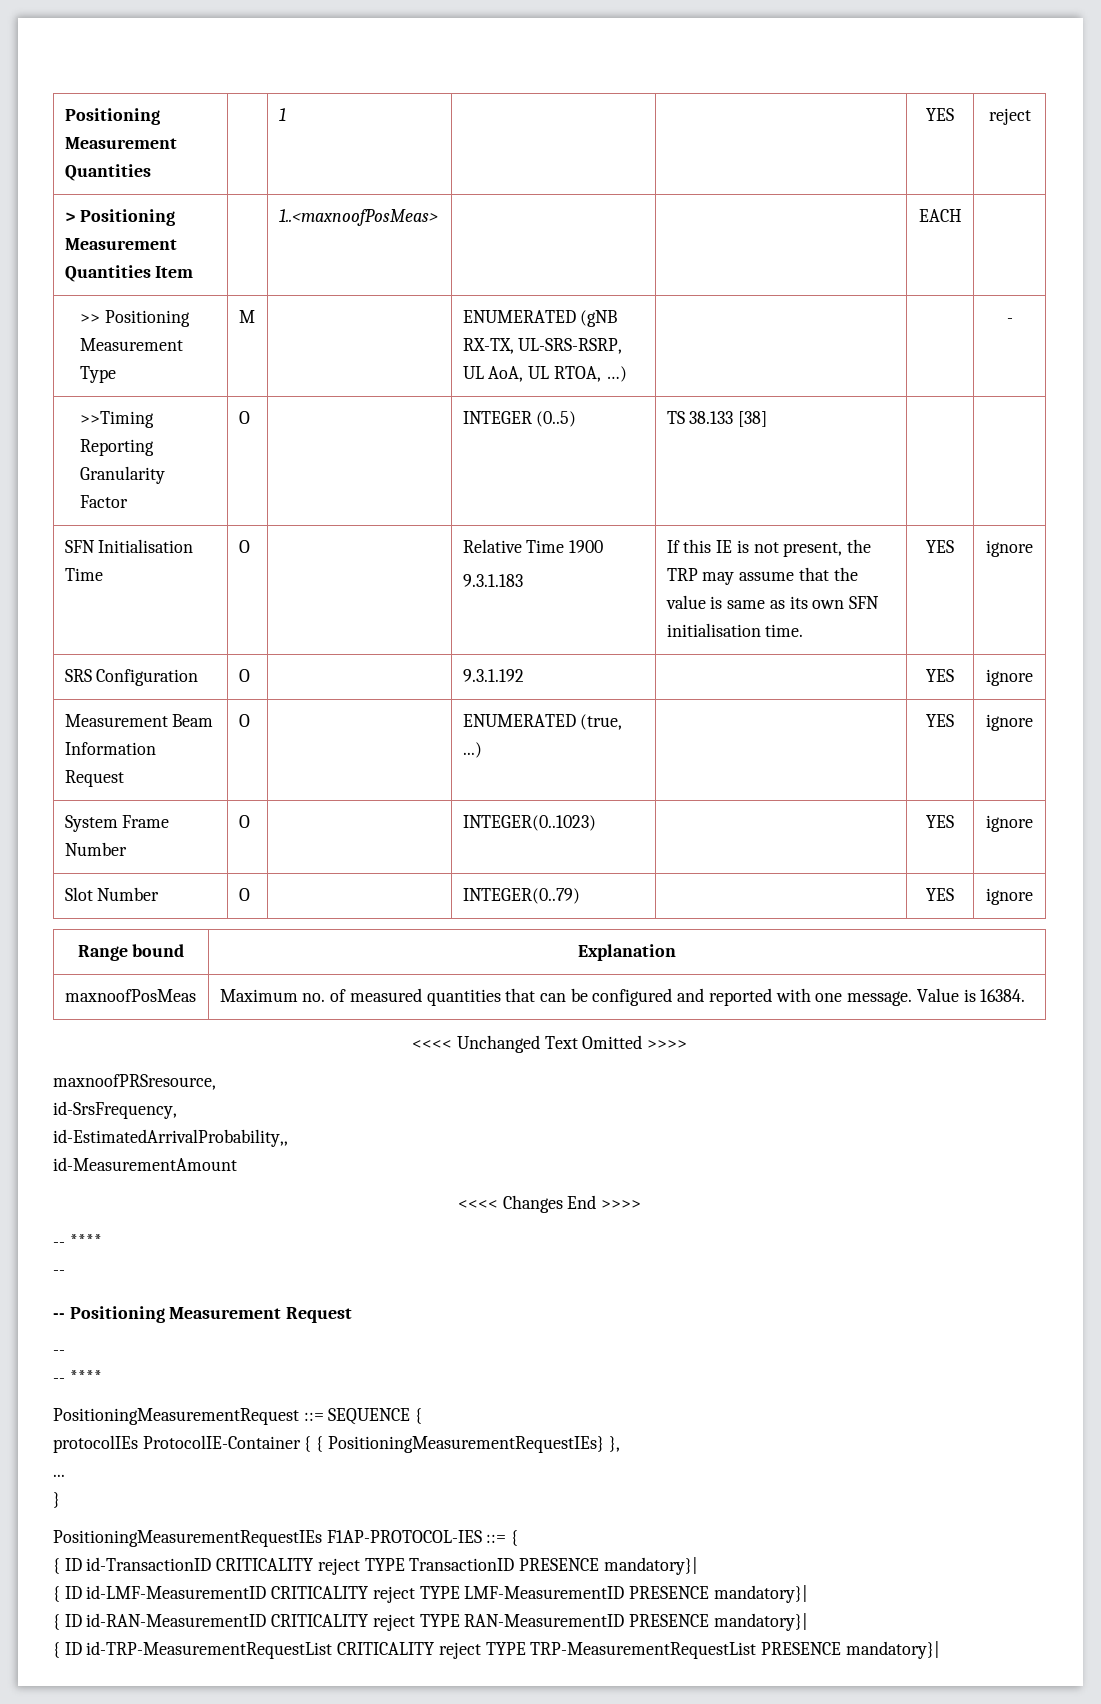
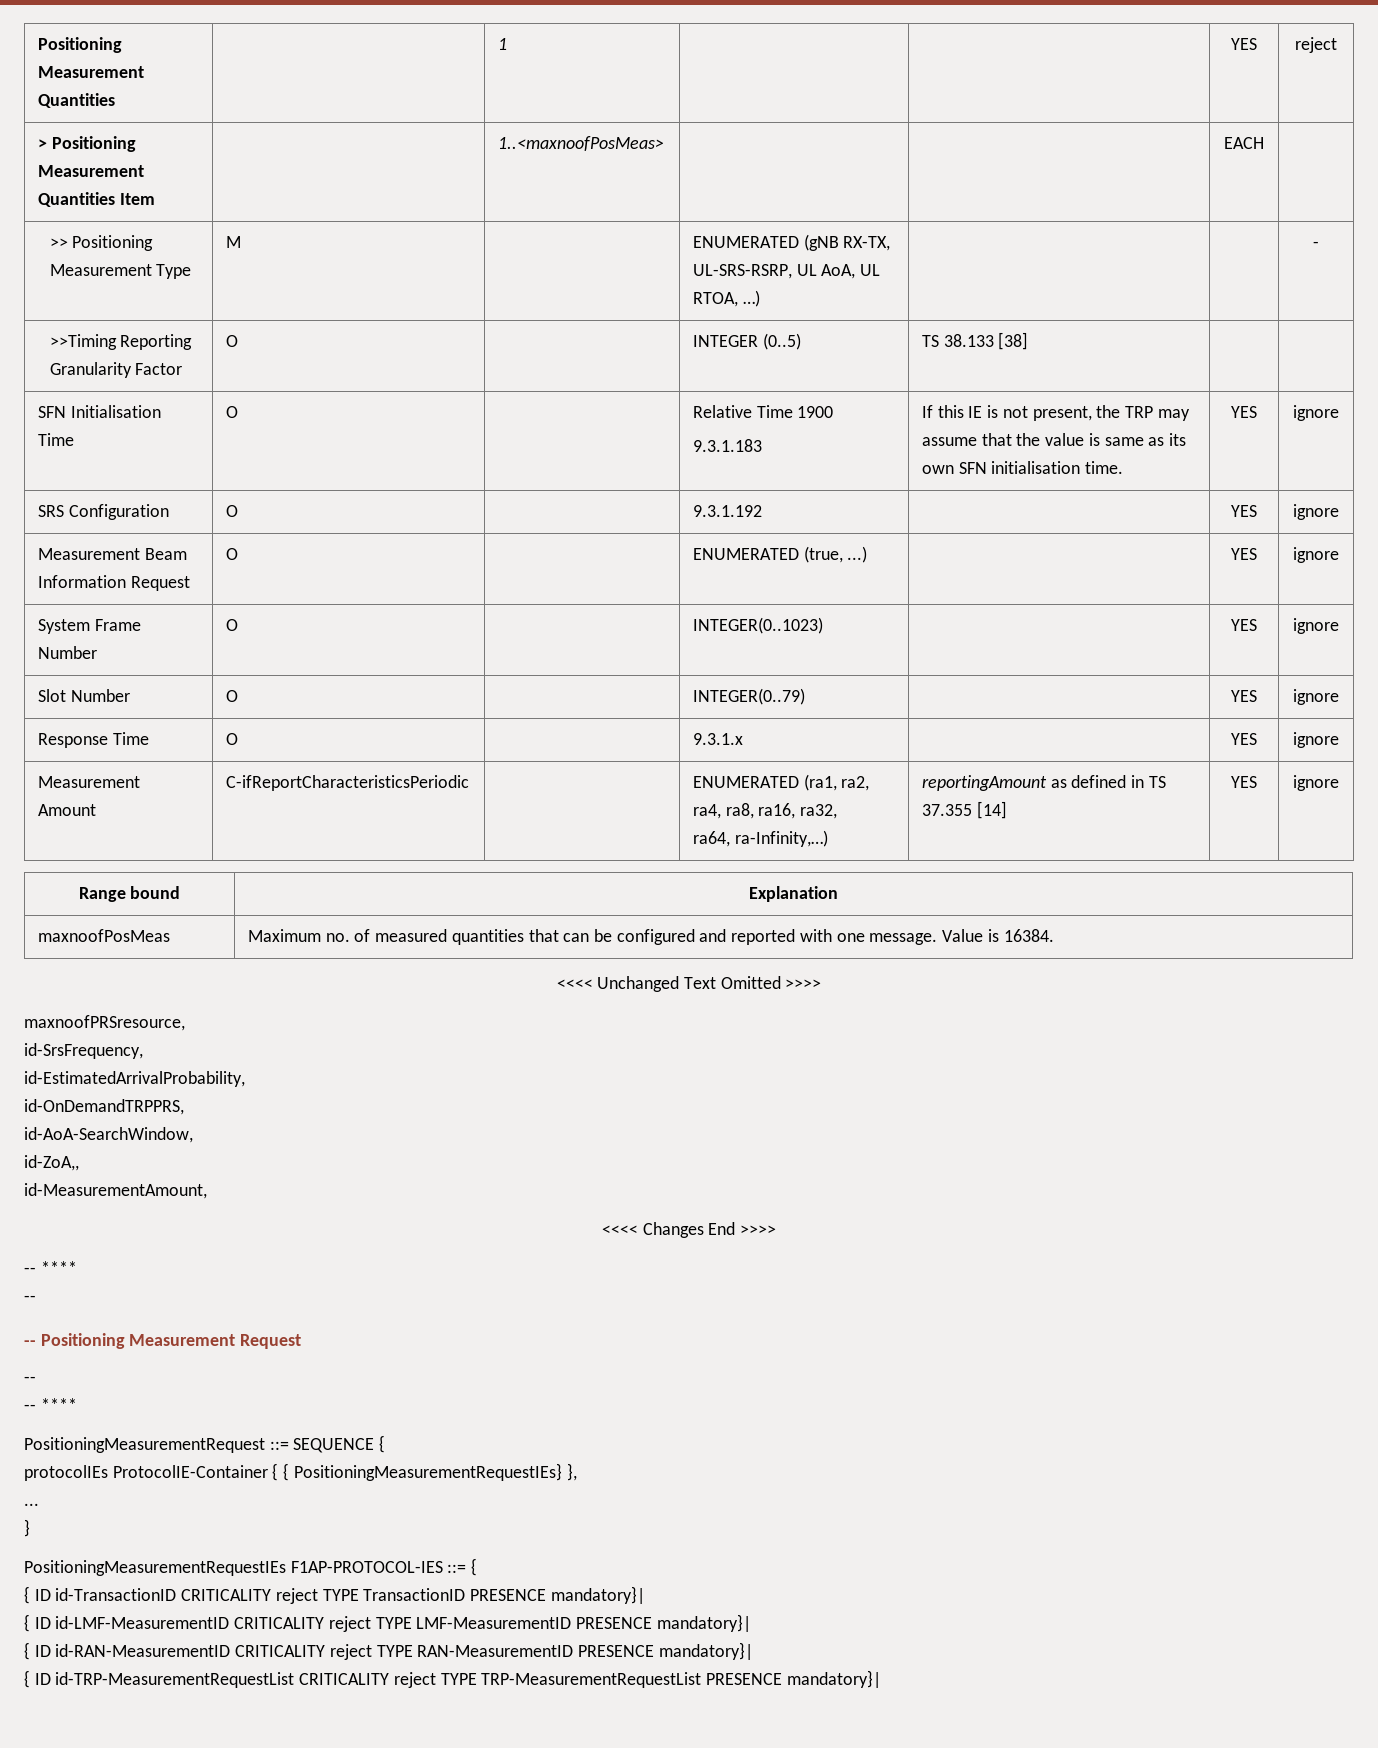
(1033, 896) none -> [37,732,149,748] [225,733,238,745] [692,733,743,745] [1231,733,1257,745] [1293,732,1339,748] [37,776,140,788] [37,804,96,816] [225,775,469,791] [692,774,870,791] [692,803,838,819] [692,830,828,847] [921,775,1166,791] [921,801,1007,819] [1231,776,1257,788] [1293,775,1339,791] // Response Time | O | | 9.3.1.x | | YES | ignore // Measurement Amount | C-ifReportCharacteristicsPeriodic | | ENUMERATED (ra1, ra2, ra4, ra8, ra16, ra32, // ra64, ra-Infinity,…) | reportingAmount as defined in TS 37.355 [14] | YES | ignore
[53,1129,288,1147] [53,1157,237,1171] id-EstimatedArrivalProbability,, // id-MeasurementAmount -> [24,1071,245,1087] [24,1099,184,1115] [24,1127,193,1143] [24,1155,79,1171] [24,1183,207,1199] id-EstimatedArrivalProbability, // id-OnDemandTRPPRS, // id-AoA-SearchWindow, // id-ZoA,, // id-MeasurementAmount,

